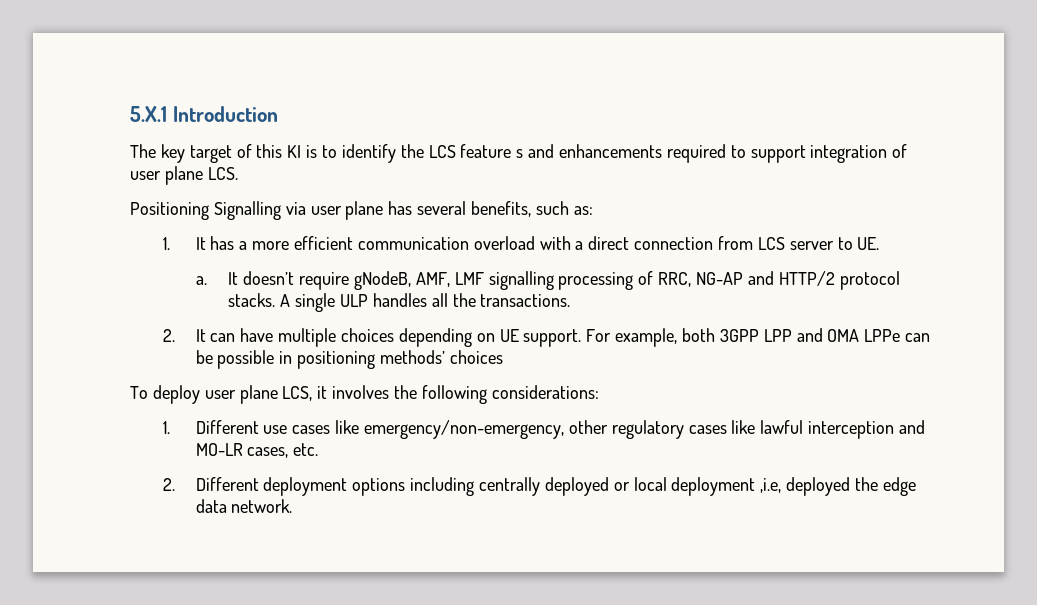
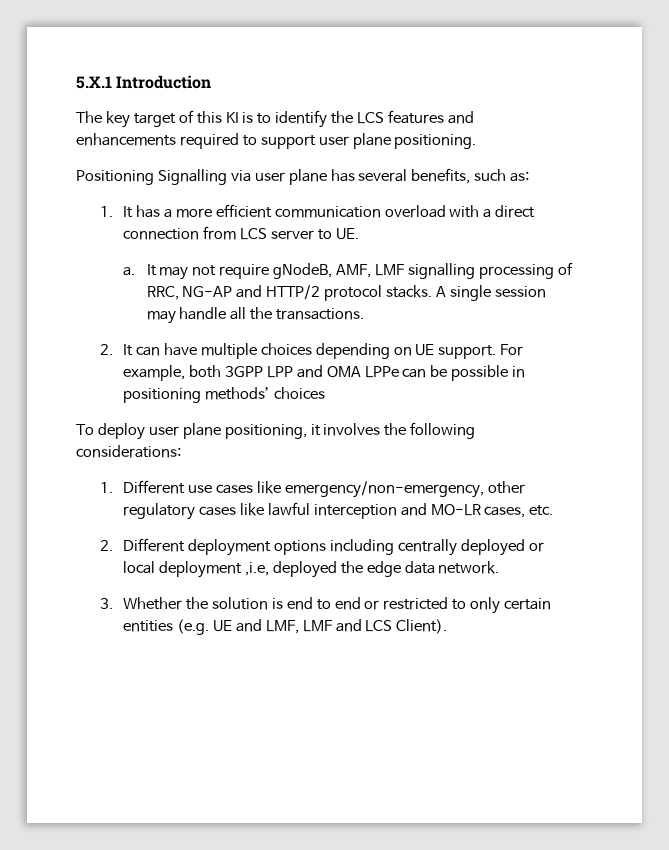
[460,144,524,158] feature s -> [388,110,445,124] features
[810,144,908,163] [130,166,238,185] integration of user plane LCS. -> [318,133,477,149] user plane positioning.
[243,271,295,285] doesn’t -> [159,265,217,280] may not
[339,293,427,307] ULP handles -> [494,286,546,298] [146,307,227,324] session may handle
[282,386,313,401] LCS, -> [224,424,307,439] positioning,
(293, 506) none -> [99,597,552,614] [123,619,448,635] // 3. Whether the solution is end to end or restricted to only certain entities (e.g. UE and LMF, LMF and LCS Client).

